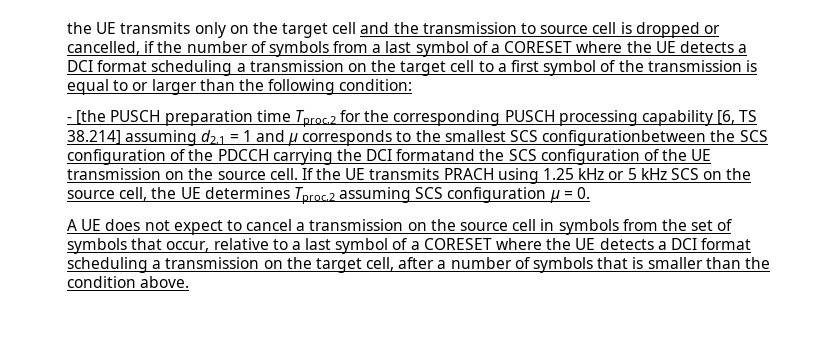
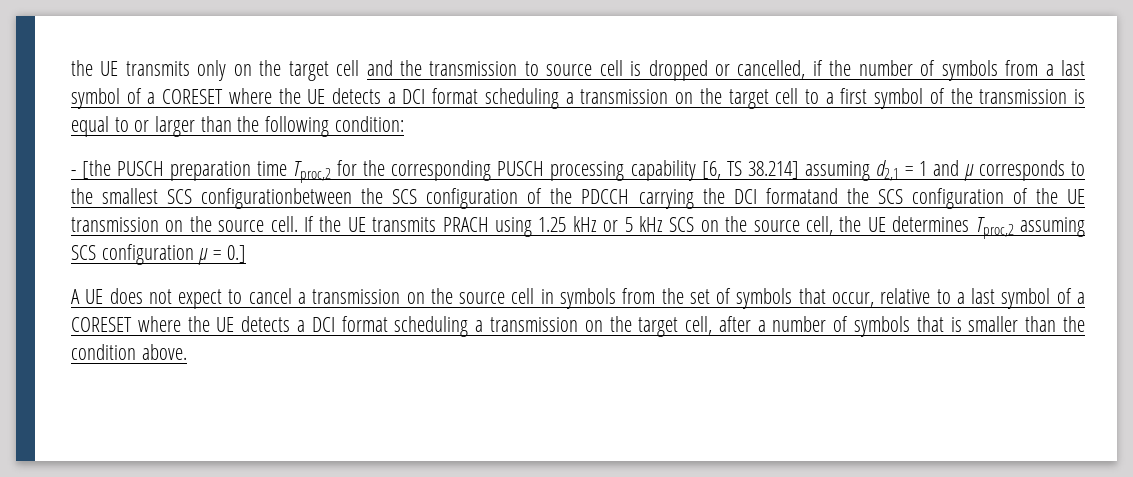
[577,187,591,199] 0. -> [226,245,246,263] 0.]

